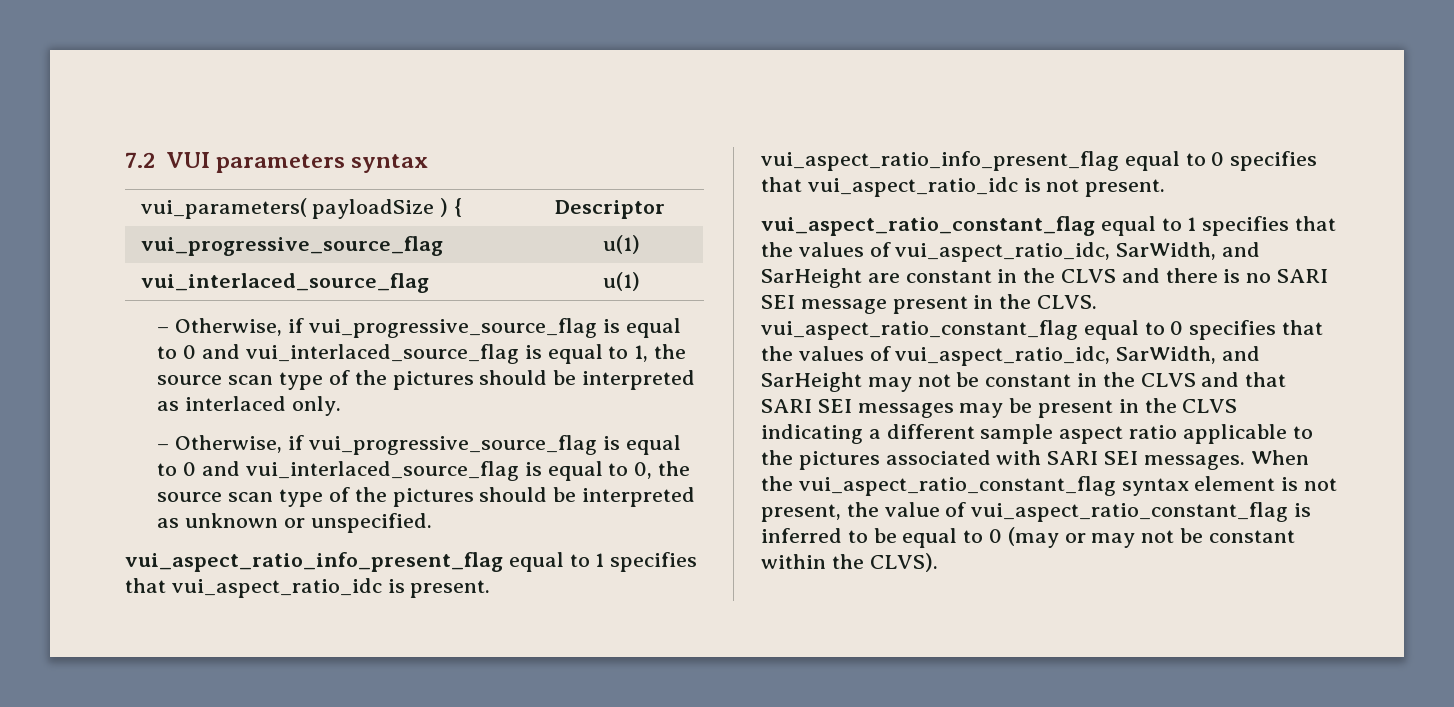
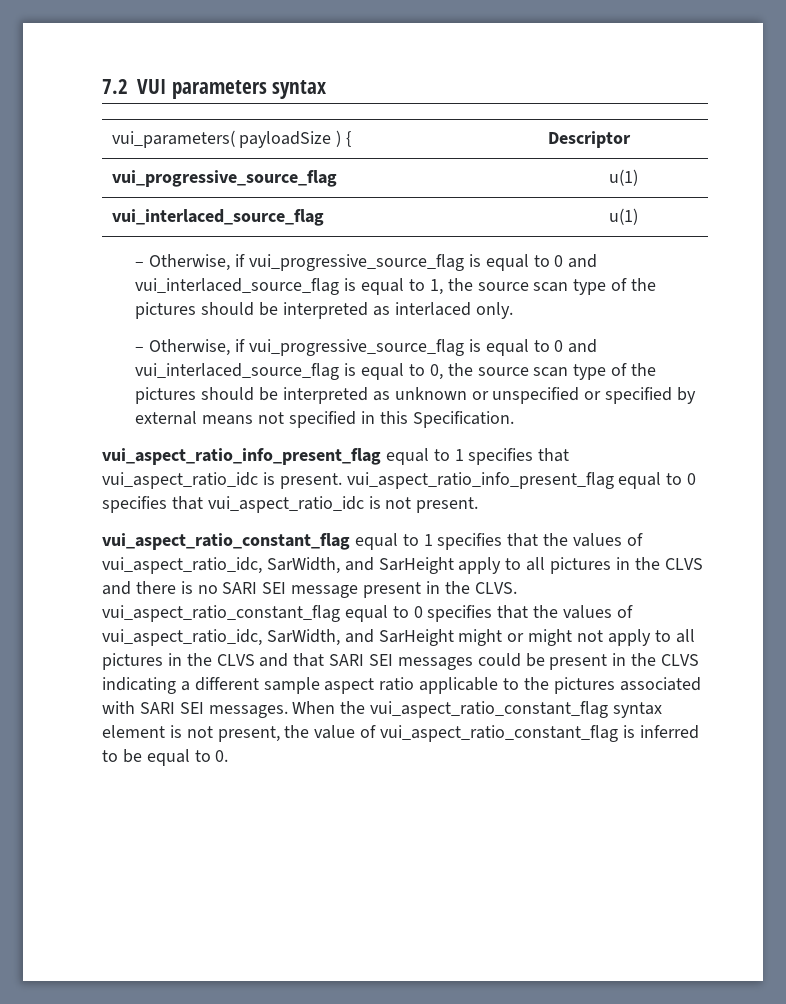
[310,513,432,533] unspecified. -> [492,387,697,404] [135,411,514,428] unspecified or specified by external means not specified in this Specification.
[867,270,992,283] are constant -> [458,557,612,574] apply to all pictures
[867,372,1072,392] may not be constant -> [458,629,695,646] [102,653,163,670] might or might not apply to all pictures
[959,403,1004,418] may -> [477,653,521,667] could
[989,527,1295,548] [761,553,938,572] 0 (may or may not be constant within the CLVS). -> [215,750,229,762] 0.

